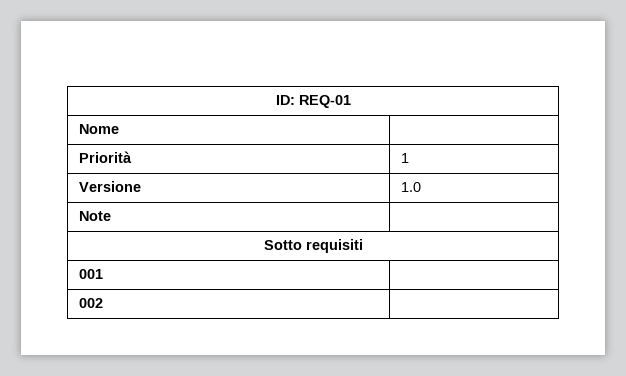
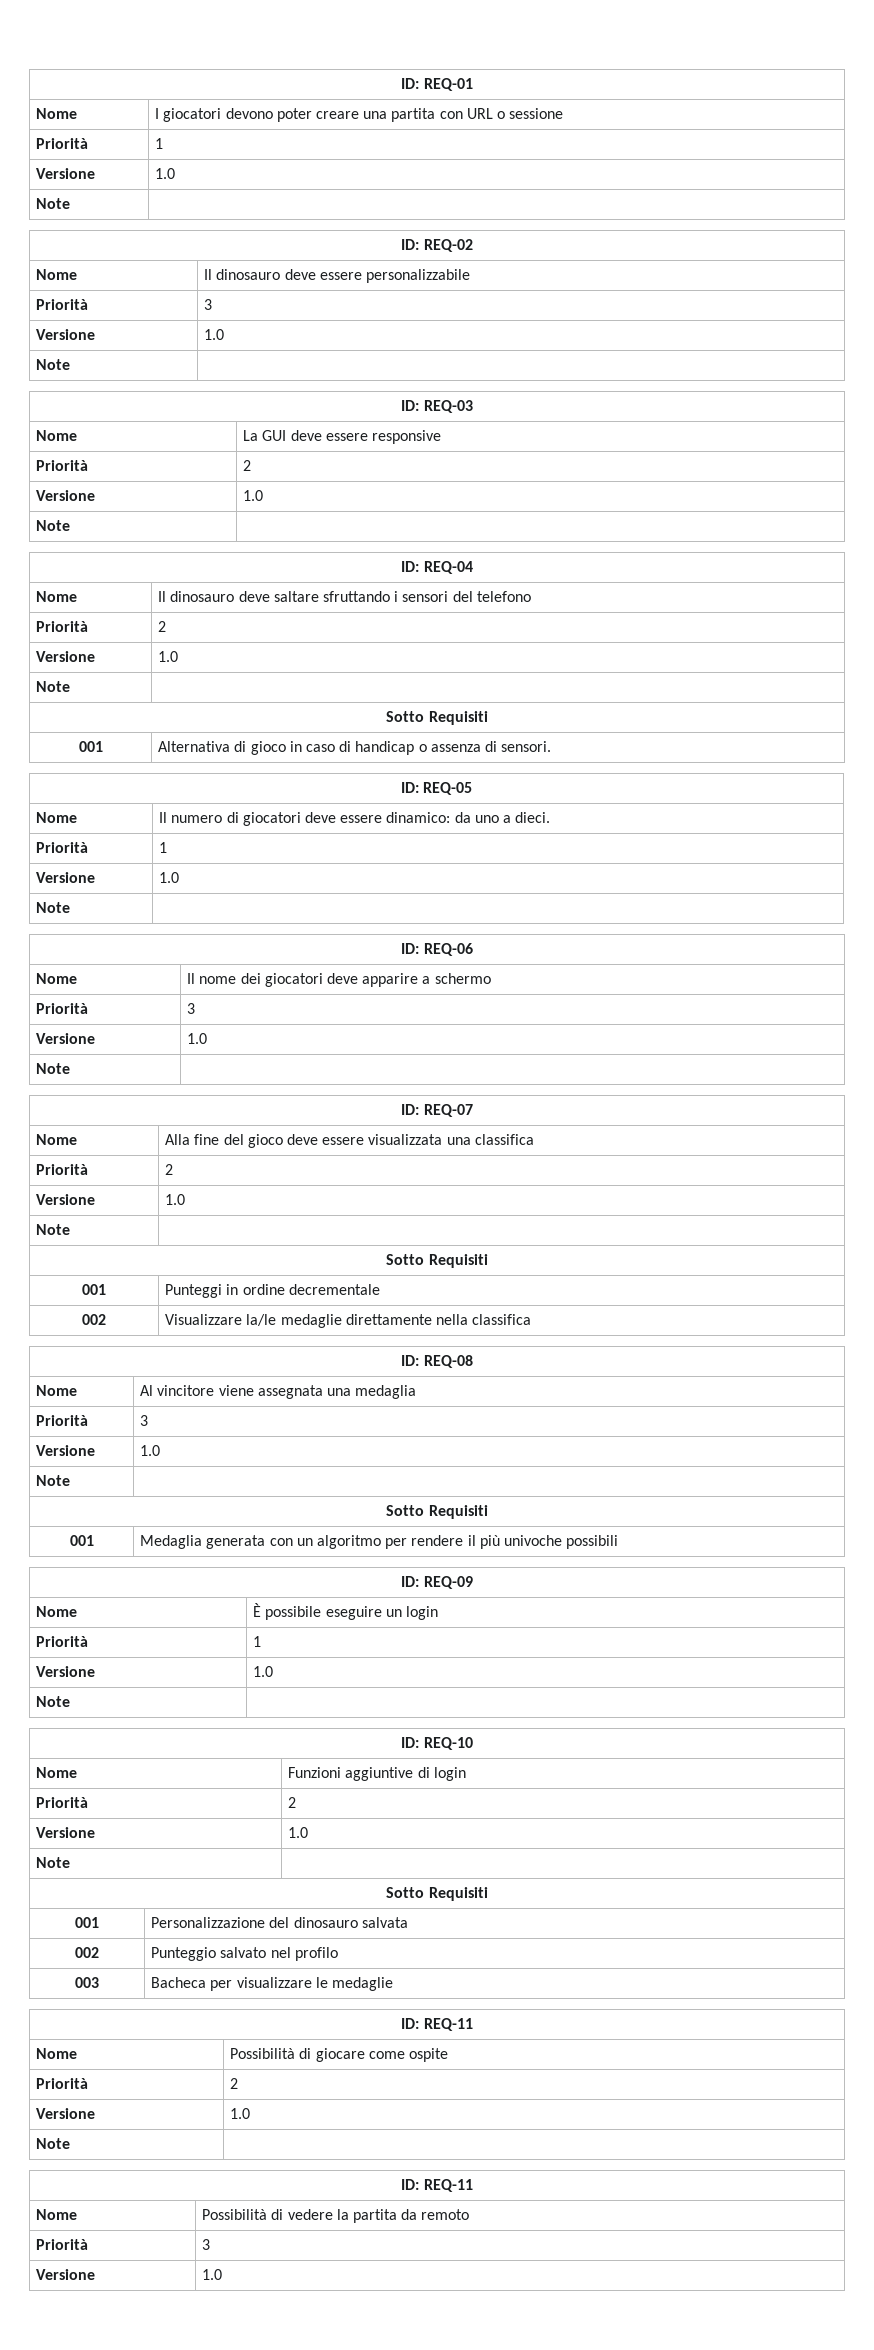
[79,151,133,163] [401,153,410,163] [79,181,142,192] [401,182,422,192] [79,211,112,221] [263,239,363,253] [79,269,104,279] [79,298,104,308] // Priorità | 1 // Versione | 1.0 // Note | // Sotto requisiti // 001 | // 002 | -> [155,108,564,122] [36,138,89,149] [155,138,164,149] [36,168,96,179] [155,168,176,179] [36,198,71,209] [401,239,473,252] [36,269,78,280] [204,269,471,283] [36,299,89,310] [204,299,213,310] [36,329,96,340] [204,329,225,340] [36,359,71,370] [401,400,473,413] [36,430,78,441] [243,430,442,444] [36,460,89,471] [243,460,252,471] [36,490,96,501] [243,490,264,501] [36,520,71,531] [401,561,473,574] [36,591,78,602] [158,591,531,602] [36,621,89,632] [158,621,167,632] [36,651,96,662] [158,651,179,662] [36,681,71,692] [386,711,488,725] [78,741,103,752] [158,741,552,755] [400,782,473,795] [36,812,78,823] [159,812,551,826] [36,842,89,853] [159,842,168,853] [36,872,96,883] [159,872,180,883] [36,902,71,913] [401,943,473,956] [36,973,78,984] [187,973,491,987] [36,1003,89,1014] [187,1003,196,1014] [36,1033,96,1044] [187,1033,208,1044] [36,1063,71,1074] [401,1104,473,1117] [36,1134,78,1145] [165,1134,534,1148] [36,1164,89,1175] [165,1164,174,1175] [36,1194,96,1205] [165,1194,186,1205] [36,1224,71,1235] [386,1254,488,1268] [82,1284,106,1295] [165,1284,380,1298] [82,1314,106,1325] [165,1314,532,1328] [401,1355,473,1368] [36,1385,78,1396] [140,1385,417,1399] [36,1415,89,1426] [140,1415,149,1426] [36,1445,96,1456] [140,1445,161,1456] [36,1475,71,1486] [386,1505,488,1519] [69,1535,94,1546] [140,1535,619,1549] [401,1576,473,1589] [36,1606,78,1617] [253,1603,439,1620] [36,1636,89,1647] [253,1636,262,1647] [36,1666,96,1677] [253,1666,274,1677] [36,1696,71,1707] [401,1737,473,1750] [36,1767,78,1778] [288,1767,466,1781] [36,1797,89,1808] [288,1797,297,1808] [36,1827,96,1838] [288,1827,309,1838] [36,1857,71,1868] [386,1887,488,1901] [75,1917,99,1928] [151,1917,408,1928] [75,1947,99,1958] [151,1947,338,1961] [75,1977,99,1988] [151,1977,394,1991] [401,2018,473,2031] [36,2048,78,2059] [230,2048,449,2062] [36,2078,89,2089] [230,2078,239,2089] [36,2108,96,2119] [230,2108,251,2119] [36,2138,71,2149] [401,2179,473,2192] [36,2209,78,2220] [202,2209,470,2223] [36,2239,89,2250] [202,2239,211,2250] [36,2269,96,2280] [202,2269,223,2280] I giocatori devono poter creare una partita con URL o sessione // Priorità | 1 // Versione | 1.0 // Note | // ID: REQ-02 // Nome | Il dinosauro deve essere personalizzabile // Priorità | 3 // Versione | 1.0 // Note | // ID: REQ-03 // Nome | La GUI deve essere responsive // Priorità | 2 // Versione | 1.0 // Note | // ID: REQ-04 // Nome | Il dinosauro deve saltare sfruttando i sensori del telefono // Priorità | 2 // Versione | 1.0 // Note | // Sotto Requisiti // 001 | Alternativa di gioco in caso di handicap o assenza di sensori. // ID: REQ-05 // Nome | Il numero di giocatori deve essere dinamico: da uno a dieci. // Priorità | 1 // Versione | 1.0 // Note | // ID: REQ-06 // Nome | Il nome dei giocatori deve apparire a schermo // Priorità | 3 // Versione | 1.0 // Note | // ID: REQ-07 // Nome | Alla fine del gioco deve essere visualizzata una classifica // Priorità | 2 // Versione | 1.0 // Note | // Sotto Requisiti // 001 | Punteggi in ordine decrementale // 002 | Visualizzare la/le medaglie direttamente nella classifica // ID: REQ-08 // Nome | Al vincitore viene assegnata una medaglia // Priorità | 3 // Versione | 1.0 // Note | // Sotto Requisiti // 001 | Medaglia generata con un algoritmo per rendere il più univoche possibili // ID: REQ-09 // Nome | È possibile eseguire un login // Priorità | 1 // Versione | 1.0 // Note | // ID: REQ-10 // Nome | Funzioni aggiuntive di login // Priorità | 2 // Versione | 1.0 // Note | // Sotto Requisiti // 001 | Personalizzazione del dinosauro salvata // 002 | Punteggio salvato nel profilo // 003 | Bacheca per visualizzare le medaglie // ID: REQ-11 // Nome | Possibilità di giocare come ospite // Priorità | 2 // Versione | 1.0 // Note | // ID: REQ-11 // Nome | Possibilità di vedere la partita da remoto // Priorità | 3 // Versione | 1.0

